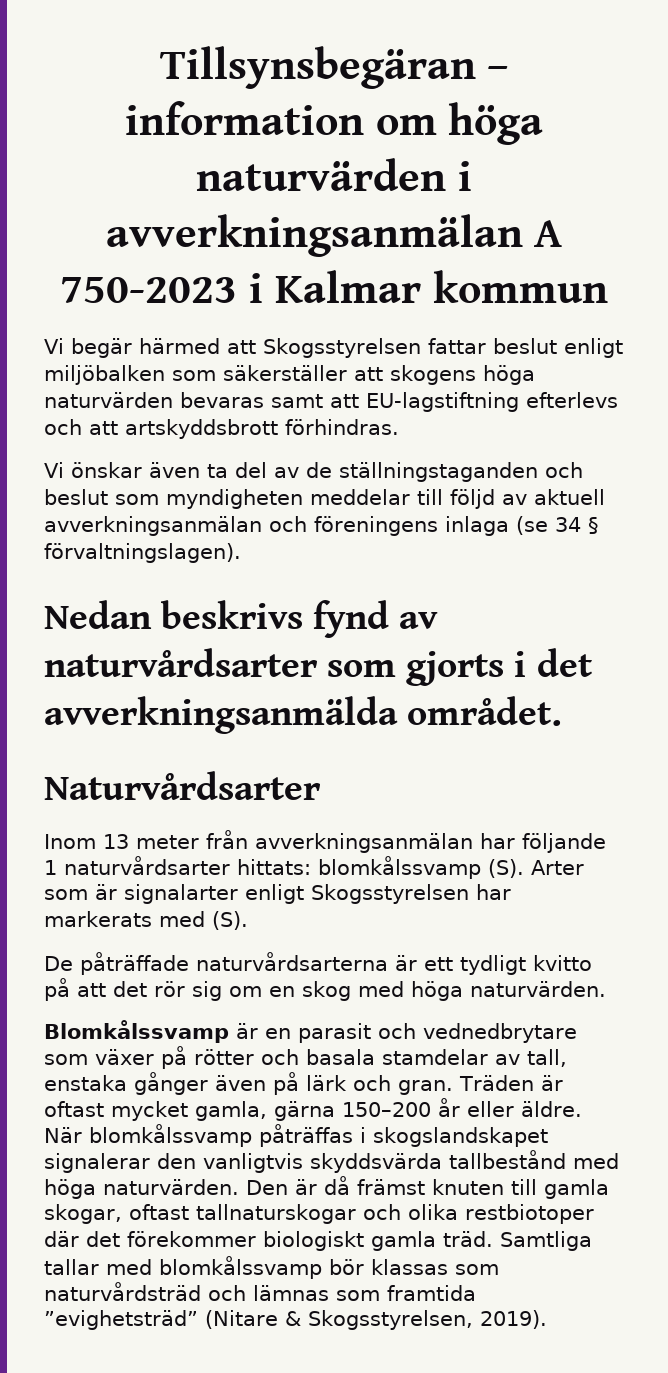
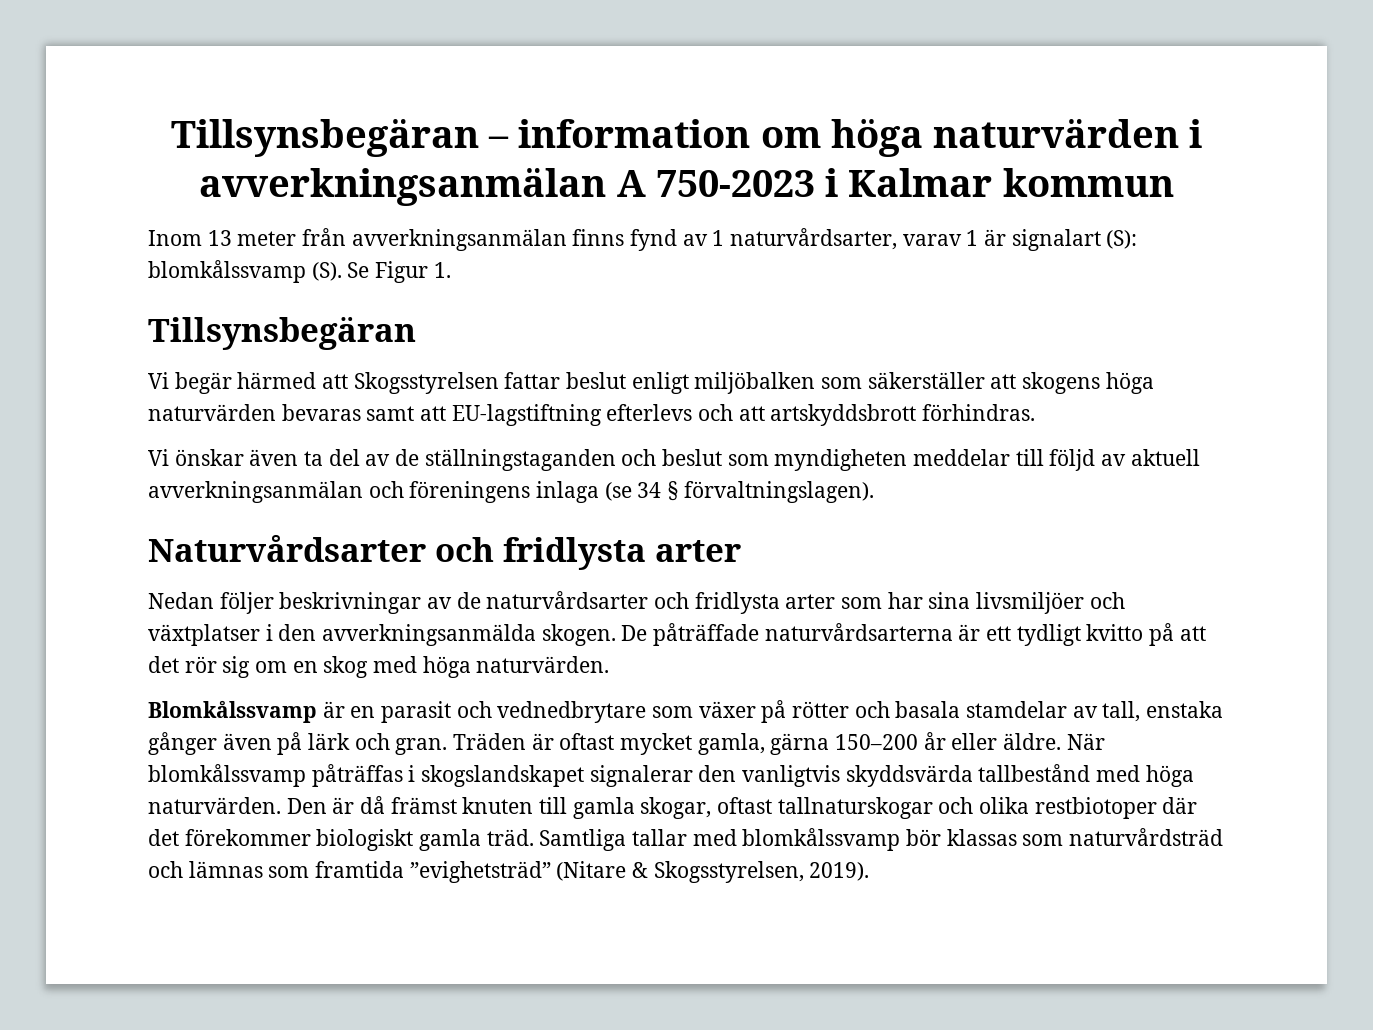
(608, 286) none -> [148,228,1138,251] [148,260,451,283] [148,317,416,350] // Inom 13 meter från avverkningsanmälan finns fynd av 1 naturvårdsarter, varav 1 är signalart (S): blomkålssvamp (S). Se Figur 1. // Tillsynsbegäran
[44,600,439,638] [44,648,593,686] [44,696,563,734] [44,771,320,800] [44,830,606,853] [44,856,584,879] [44,884,511,904] [44,911,248,930] Nedan beskrivs fynd av naturvårdsarter som gjorts i det avverkningsanmälda området. // Naturvårdsarter // Inom 13 meter från avverkningsanmälan har följande 1 naturvårdsarter hittats: blomkålssvamp (S). Arter som är signalarter enligt Skogsstyrelsen har markerats med (S). // -> [148,534,741,570] [148,591,1125,614] [148,624,616,646] Naturvårdsarter och fridlysta arter // Nedan följer beskrivningar av de naturvårdsarter och fridlysta arter som har sina livsmiljöer och växtplatser i den avverkningsanmälda skogen.

